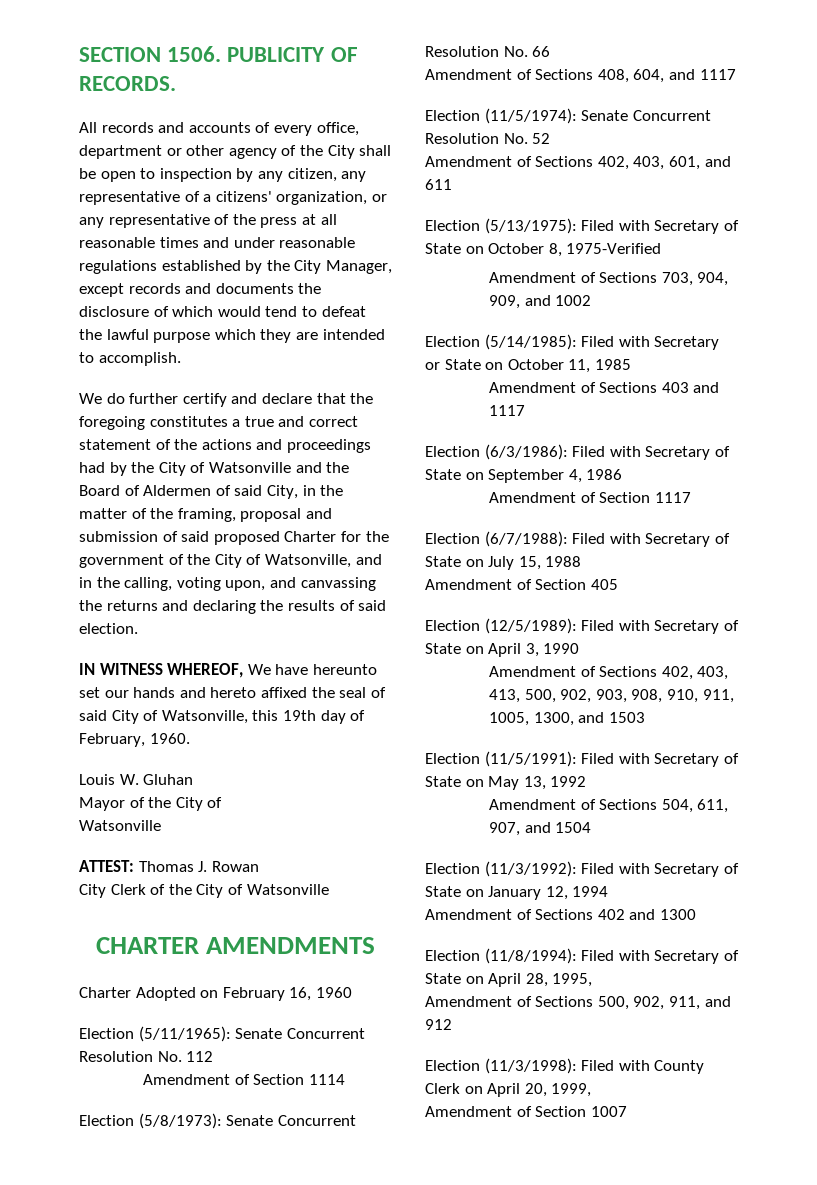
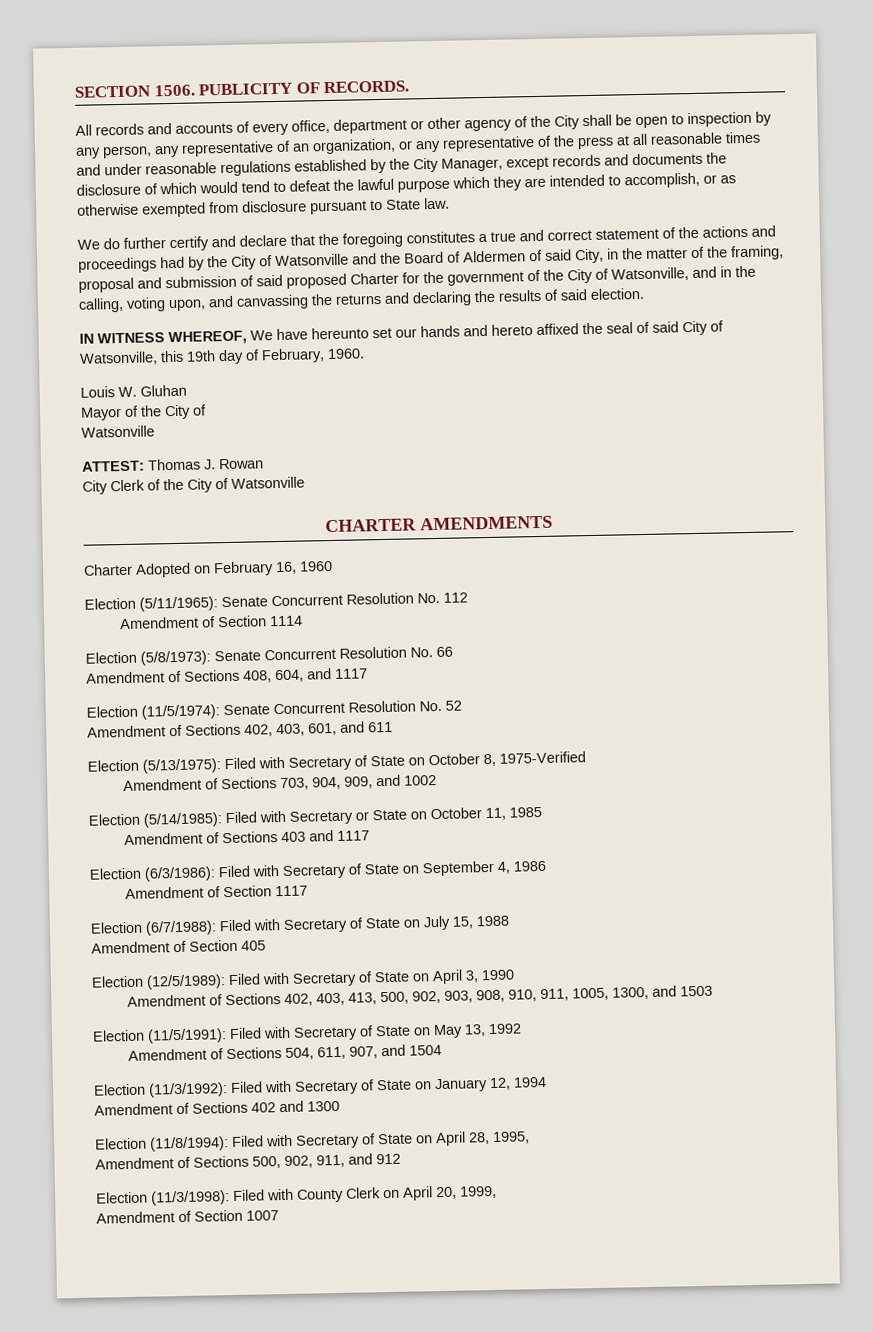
[287,168,367,182] [79,191,272,205] citizen, any representative of a citizens' -> [102,140,310,159] person, any representative of an
[98,352,181,366] accomplish. -> [624,172,736,189] [77,197,450,218] accomplish, or as otherwise exempted from disclosure pursuant to State law.

